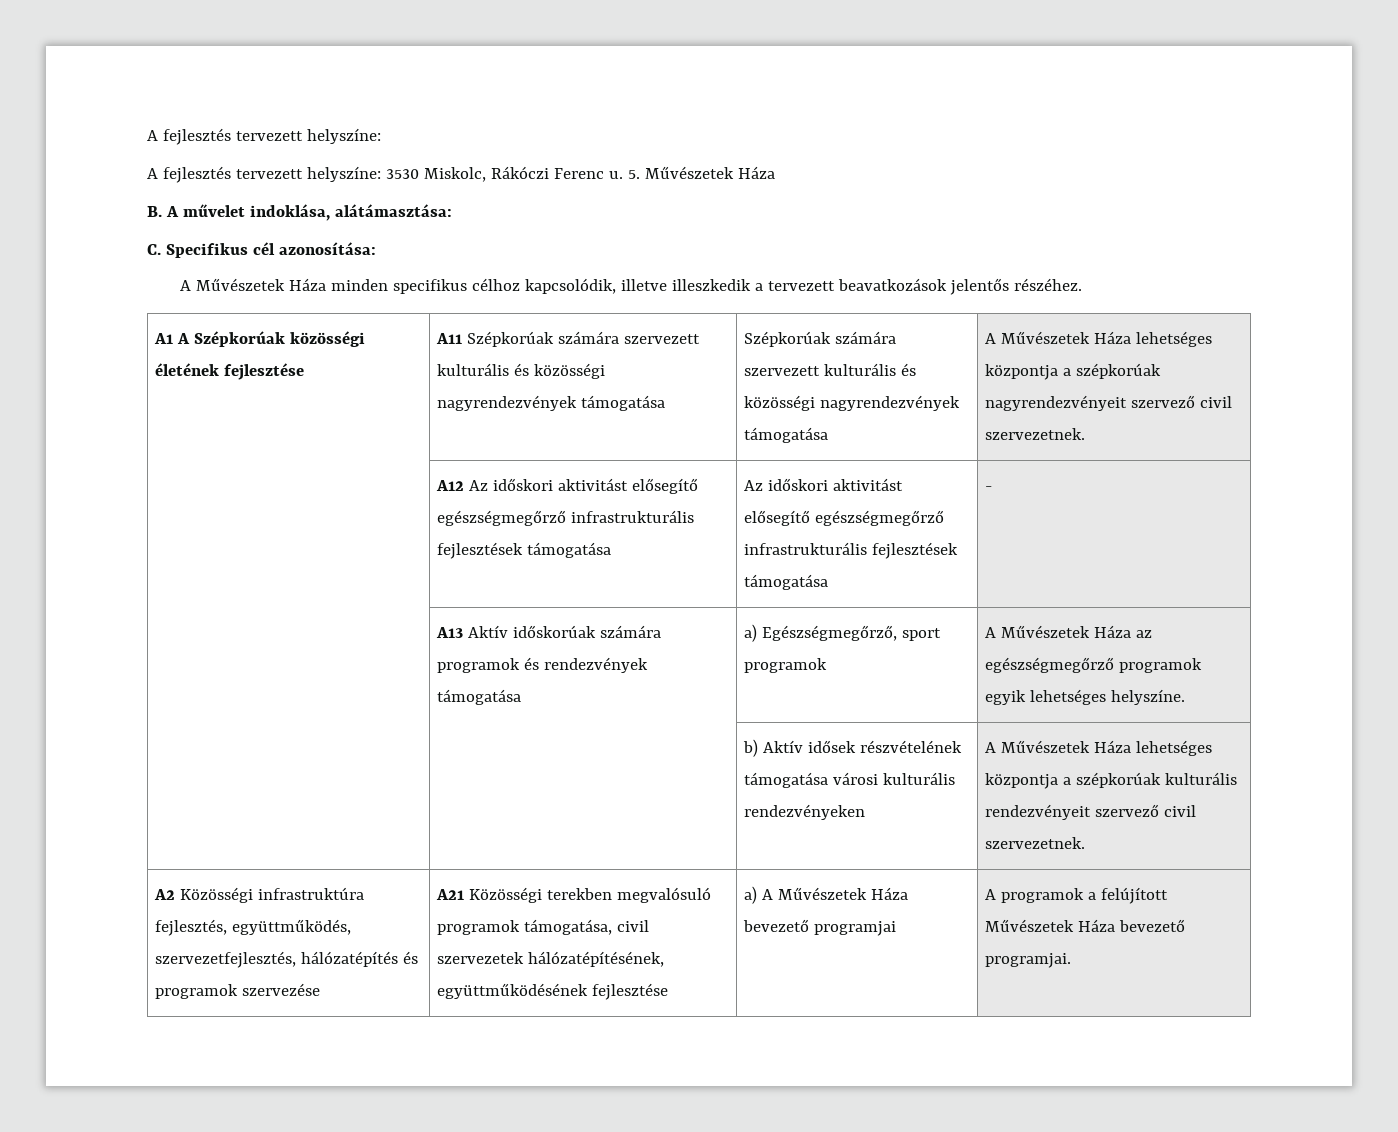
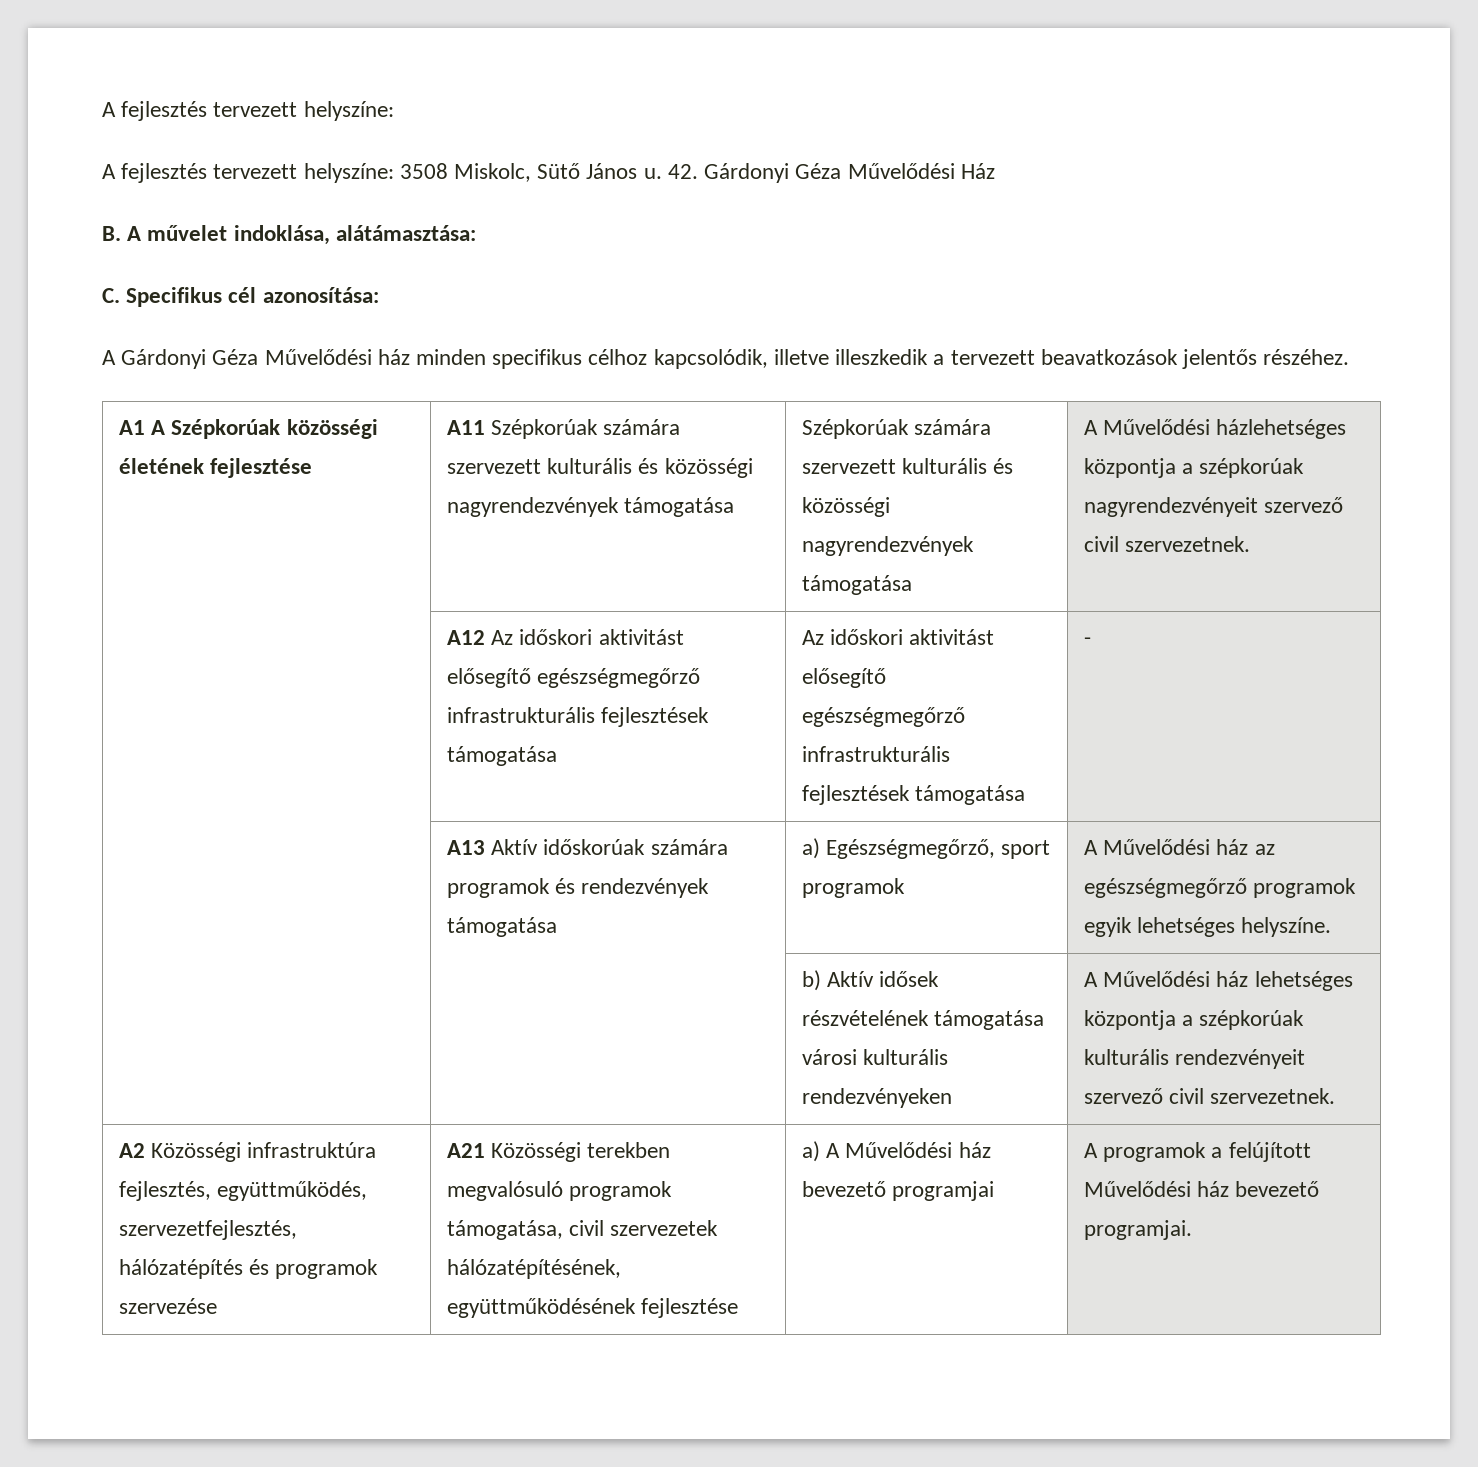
[385,166,775,182] 3530 Miskolc, Rákóczi Ferenc u. 5. Művészetek Háza -> [399,163,995,183] 3508 Miskolc, Sütő János u. 42. Gárdonyi Géza Művelődési Ház
[195,278,326,291] Művészetek Háza -> [121,349,410,369] Gárdonyi Géza Művelődési ház
[1000,331,1212,347] Művészetek Háza lehetséges -> [1103,419,1347,439] Művelődési házlehetséges
[1000,625,1131,638] Művészetek Háza -> [1103,839,1249,855] Művelődési ház
[1000,740,1131,753] Művészetek Háza -> [1103,971,1249,987] Művelődési ház
[777,887,908,900] Művészetek Háza -> [845,1142,991,1158] Művelődési ház
[984,919,1115,932] Művészetek Háza -> [1083,1181,1230,1197] Művelődési ház

